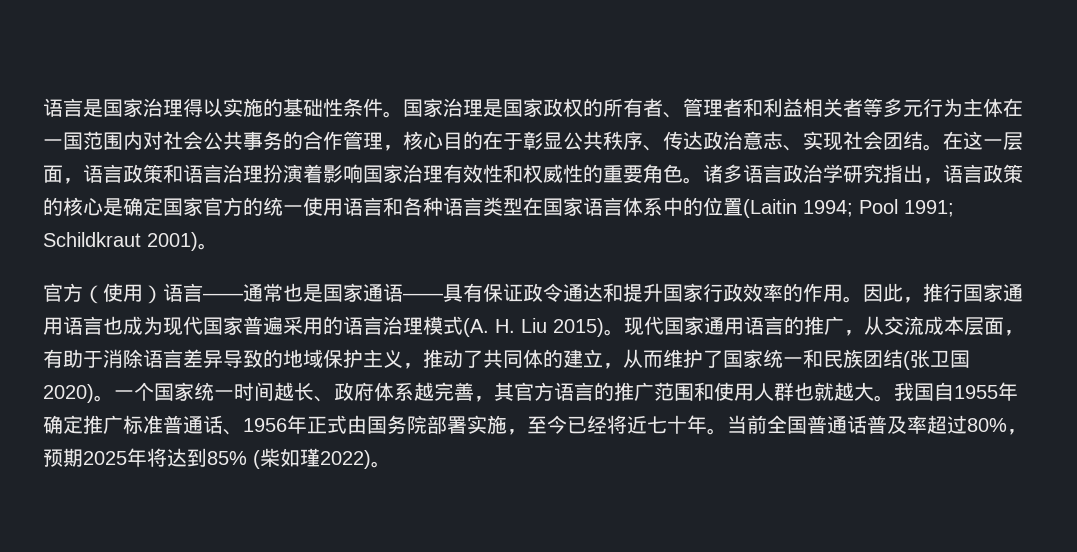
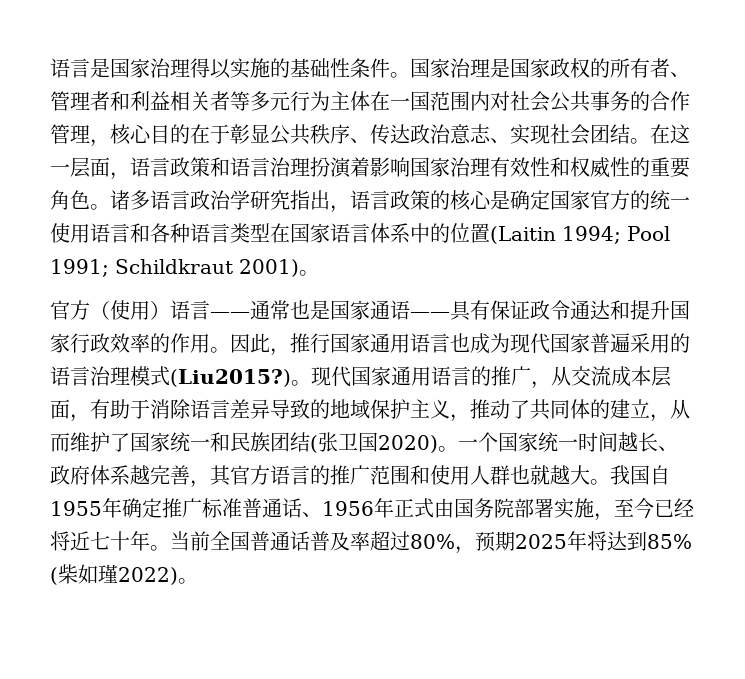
[463,318,604,337] (A. H. Liu 2015) -> [170,369,291,387] (Liu2015?)

